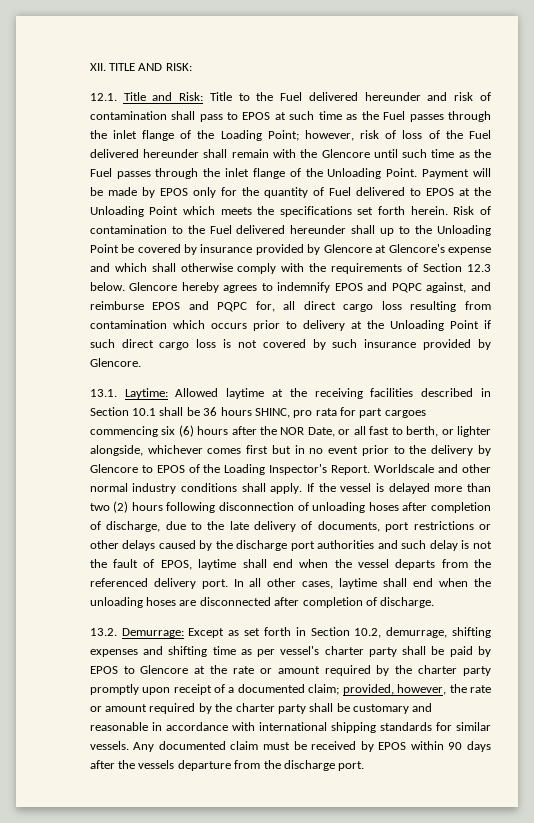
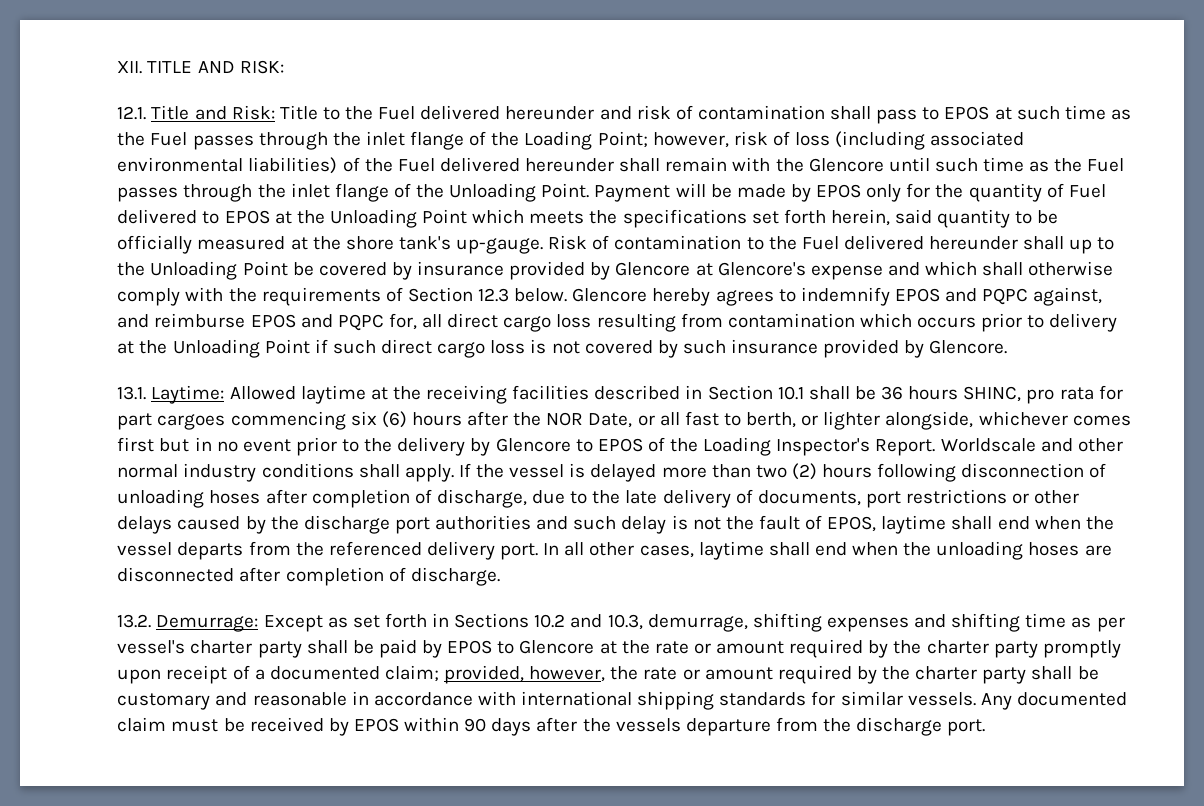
(423, 134) none -> [835,131,1025,150] [117,157,338,174] (including associated environmental liabilities)
[410,206,448,215] herein. -> [830,209,1059,228] [117,235,544,254] herein, said quantity to be officially measured at the shore tank's up-gauge.
[310,627,382,638] Section 10.2, -> [454,613,643,630] Sections 10.2 and 10.3,

